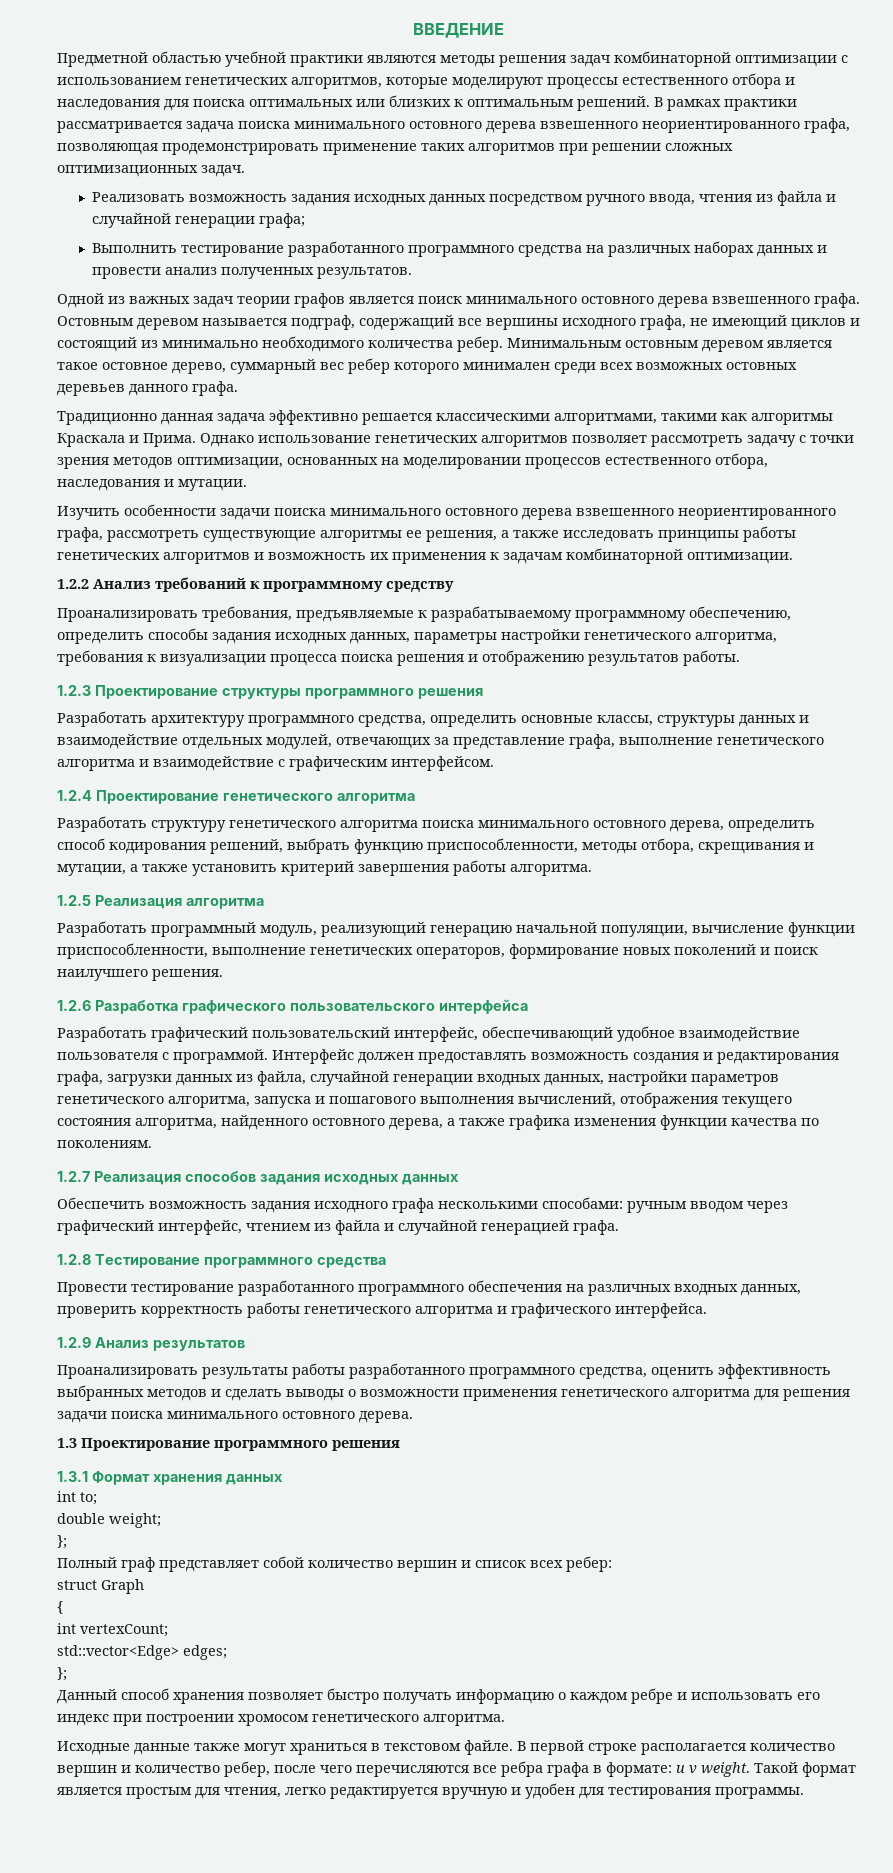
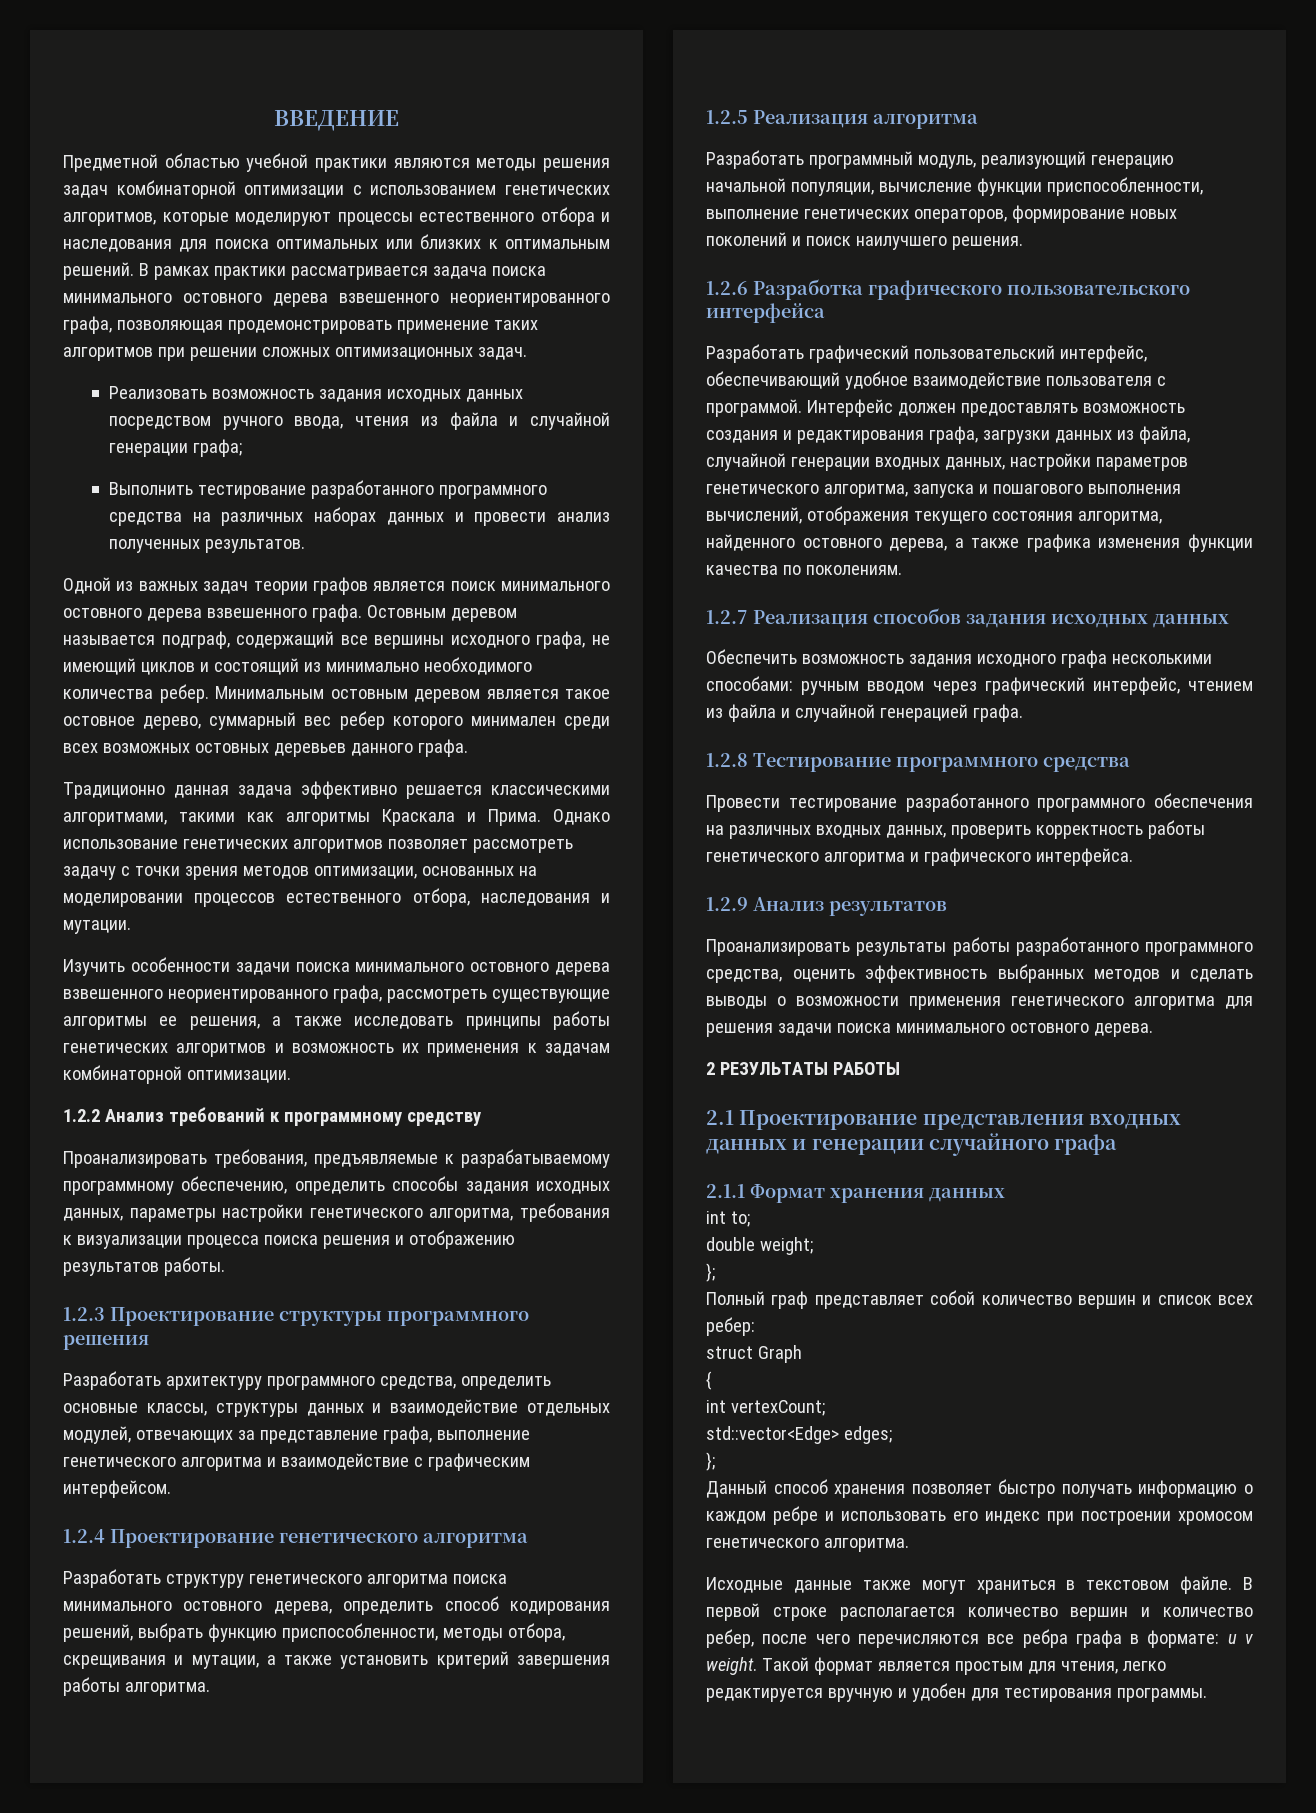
[57,1438,400,1451] [57,1471,88,1482] 1.3 Проектирование программного решения // 1.3.1 -> [706,1062,900,1075] [706,1110,1181,1130] [706,1133,1118,1156] [706,1184,745,1198] 2 РЕЗУЛЬТАТЫ РАБОТЫ // 2.1 Проектирование представления входных данных и генерации случайного графа // 2.1.1

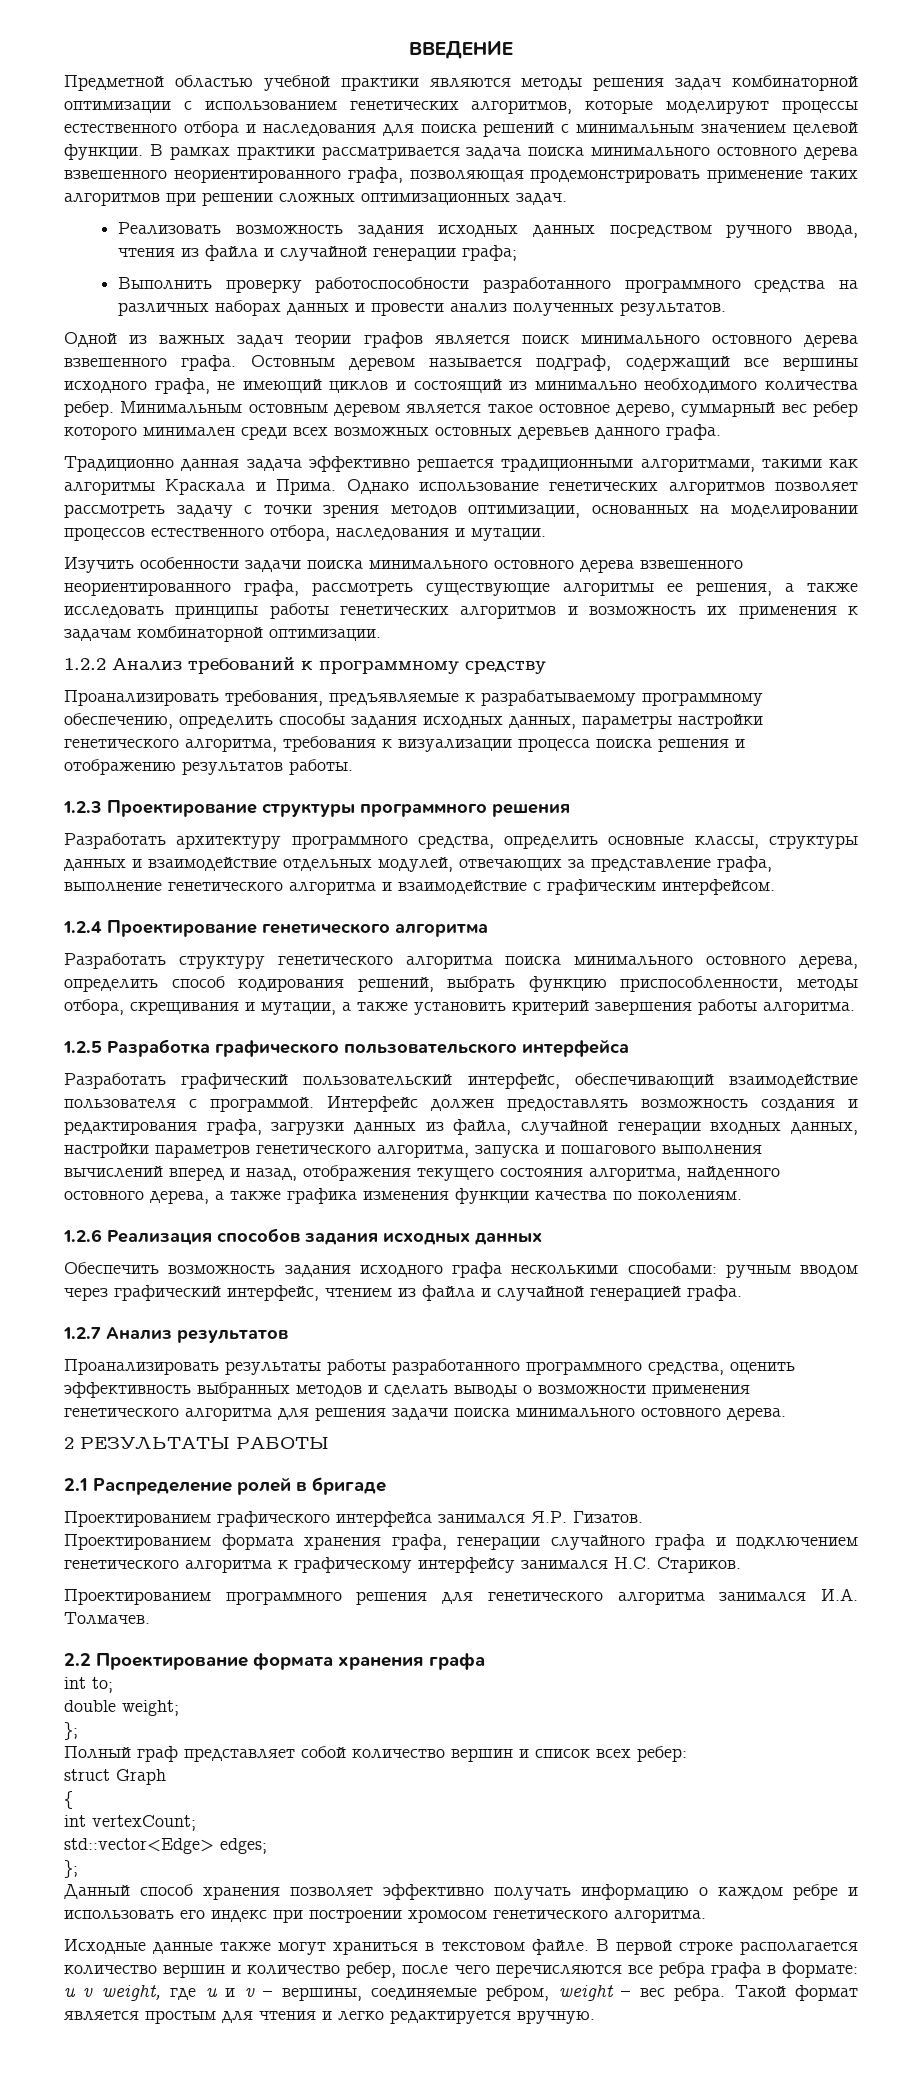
[276,234,610,249] [63,262,134,280] оптимальных или близких к оптимальным решений. -> [483,122,858,137] [64,144,143,160] решений с минимальным значением целевой функции.
[198,485,307,499] тестирование -> [225,277,470,293] проверку работоспособности
[491,785,610,795] классическими -> [501,458,634,472] традиционными
[753,110,978,129] [706,150,1174,169] [706,177,1203,196] [706,205,1177,223] [706,232,1023,250] [706,281,748,295] Реализация алгоритма // Разработать программный модуль, реализующий генерацию начальной популяции, вычисление функции приспособленности, выполнение генетических операторов, формирование новых поколений и поиск наилучшего решения. // 1.2.6 -> (102, 1047) none
[844,371,908,390] удобное -> (714, 1080) none
[706,507,802,524] вычислений, -> [64,1166,297,1181] вычислений вперед и назад,
[706,610,748,624] 1.2.7 -> [63,1229,102,1242] 1.2.6
[706,753,1130,772] [706,793,1253,812] [706,820,1205,839] [706,848,1133,866] [706,897,748,911] 1.2.8 Тестирование программного средства // Провести тестирование разработанного программного обеспечения на различных входных данных, проверить корректность работы генетического алгоритма и графического интерфейса. // 1.2.9 -> [63,1327,101,1339] 1.2.7
[739,1110,1181,1130] [706,1133,1118,1156] [706,1184,1005,1203] Проектирование представления входных данных и генерации случайного графа // 2.1.1 Формат хранения данных -> [93,1477,386,1495] [64,1511,643,1527] [64,1534,858,1550] [64,1557,741,1573] [64,1588,858,1605] [64,1612,150,1625] [64,1653,485,1670] Распределение ролей в бригаде // Проектированием графического интерфейса занимался Я.Р. Гизатов. // Проектированием формата хранения графа, генерации случайного графа и подключением генетического алгоритма к графическому интерфейсу занимался Н.С. Стариков. // Проектированием программного решения для генетического алгоритма занимался И.А. Толмачев. // 2.2 Проектирование формата хранения графа
[998,1479,1056,1498] быстро -> [383,1884,484,1900] эффективно
[706,1657,757,1675] weight. -> [101,1984,726,2001] weight, где u и v – вершины, соединяемые ребром, weight – вес ребра.
[1060,1661,1166,1674] [706,1683,1207,1702] чтения, легко редактируется вручную и удобен для тестирования программы. -> [259,2010,595,2024] чтения и легко редактируется вручную.

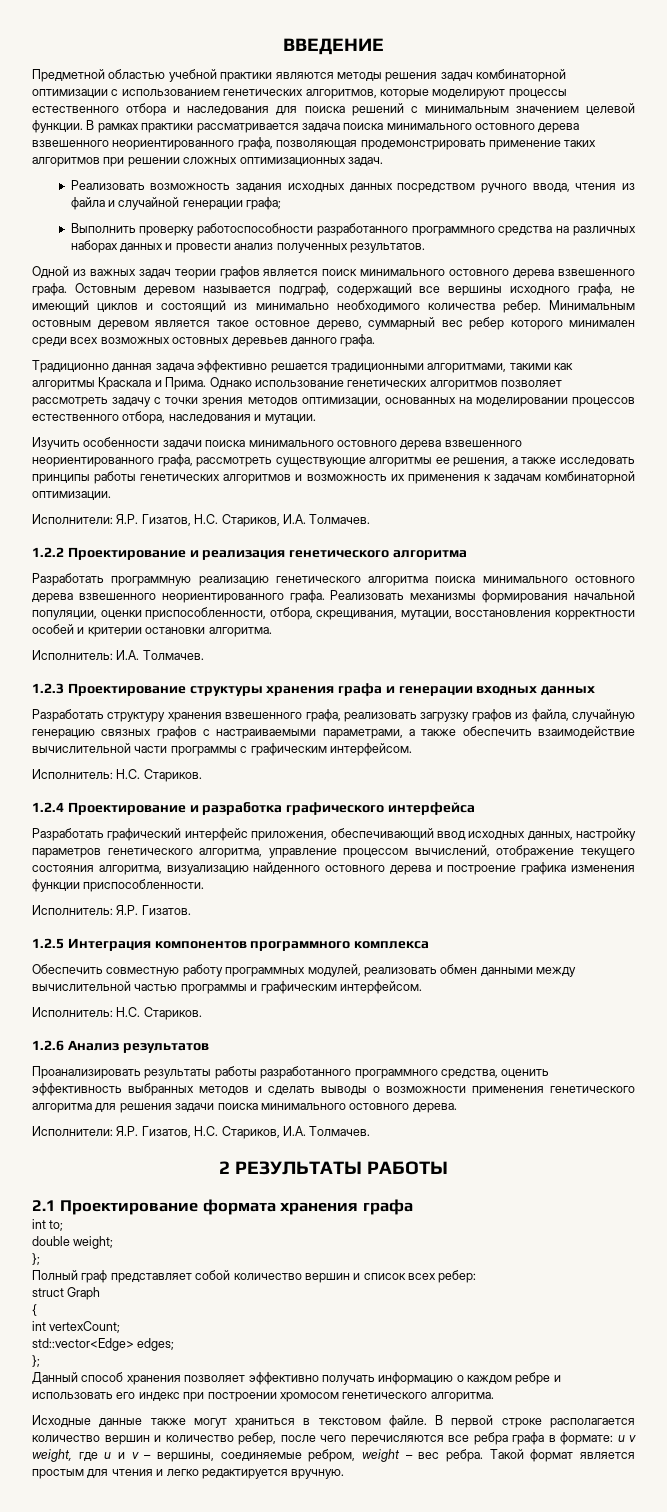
[64,657,546,674] [64,690,763,706] [64,713,763,729] [64,736,745,752] [64,759,353,775] [63,800,570,817] [64,833,859,849] [64,856,772,872] [64,879,775,895] [63,920,257,937] 1.2.2 Анализ требований к программному средству // Проанализировать требования, предъявляемые к разрабатываемому программному обеспечению, определить способы задания исходных данных, параметры настройки генетического алгоритма, требования к визуализации процесса поиска решения и отображению результатов работы. // 1.2.3 Проектирование структуры программного решения // Разработать архитектуру программного средства, определить основные классы, структуры данных и взаимодействие отдельных модулей, отвечающих за представление графа, выполнение генетического алгоритма и взаимодействие с графическим интерфейсом. // 1.2.4 Проектирование -> [32,514,371,527] [32,547,286,560] Исполнители: Я.Р. Гизатов, Н.С. Стариков, И.А. Толмачев. // 1.2.2 Проектирование и реализация
[178,955,265,969] структуру -> [111,576,269,586] программную реализацию
[799,955,858,969] [64,976,858,992] [64,999,855,1015] [63,1039,629,1057] [64,1073,858,1089] [64,1096,858,1112] [64,1119,858,1135] [64,1143,762,1158] [64,1165,411,1181] дерева, определить способ кодирования решений, выбрать функцию приспособленности, методы отбора, скрещивания и мутации, а также установить критерий завершения работы алгоритма. // 1.2.5 Разработка графического пользовательского интерфейса // Разработать графический пользовательский интерфейс, обеспечивающий взаимодействие пользователя с программой. Интерфейс должен предоставлять возможность создания и редактирования графа, загрузки данных из файла, случайной генерации входных данных, настройки параметров генетического алгоритма, запуска и пошагового выполнения вычислений вперед и назад, отображения -> [32,590,635,603] [32,607,635,620] [32,624,272,637] [32,650,204,660] [32,683,596,696] [32,709,635,722] [32,726,635,739] [32,743,412,756] [32,769,202,782] [32,802,475,815] [32,828,636,841] [32,845,575,858] дерева взвешенного неориентированного графа. Реализовать механизмы формирования начальной популяции, оценки приспособленности, отбора, скрещивания, мутации, восстановления корректности особей и критерии остановки алгоритма. // Исполнитель: И.А. Толмачев. // 1.2.3 Проектирование структуры хранения графа и генерации входных данных // Разработать структуру хранения взвешенного графа, реализовать загрузку графов из файла, случайную генерацию связных графов с настраиваемыми параметрами, а также обеспечить взаимодействие вычислительной части программы с графическим интерфейсом. // Исполнитель: Н.С. Стариков. // 1.2.4 Проектирование и разработка графического интерфейса // Разработать графический интерфейс приложения, обеспечивающий ввод исходных данных, настройку параметров генетического алгоритма, управление процессом вычислений, отображение
(681, 1174) none -> [166,865,249,875] визуализацию
[150,1188,742,1204] [63,1228,542,1245] [64,1262,858,1278] [64,1285,742,1301] [63,1327,101,1339] дерева, а также графика изменения функции качества по поколениям. // 1.2.6 Реализация способов задания исходных данных // Обеспечить возможность задания исходного графа несколькими способами: ручным вводом через графический интерфейс, чтением из файла и случайной генерацией графа. // 1.2.7 -> [389,862,635,875] [32,879,205,892] [32,905,191,915] [32,938,430,951] [32,964,576,977] [32,981,422,994] [32,1007,202,1020] [32,1040,64,1051] дерева и построение графика изменения функции приспособленности. // Исполнитель: Я.Р. Гизатов. // 1.2.5 Интеграция компонентов программного комплекса // Обеспечить совместную работу программных модулей, реализовать обмен данными между вычислительной частью программы и графическим интерфейсом. // Исполнитель: Н.С. Стариков. // 1.2.6
[64,1437,329,1449] [64,1477,386,1495] [64,1511,643,1527] [64,1534,858,1550] [64,1557,741,1573] [64,1588,858,1605] [64,1612,150,1625] [64,1653,91,1666] 2 РЕЗУЛЬТАТЫ РАБОТЫ // 2.1 Распределение ролей в бригаде // Проектированием графического интерфейса занимался Я.Р. Гизатов. // Проектированием формата хранения графа, генерации случайного графа и подключением генетического алгоритма к графическому интерфейсу занимался Н.С. Стариков. // Проектированием программного решения для генетического алгоритма занимался И.А. Толмачев. // 2.2 -> [32,1126,371,1139] [218,1161,449,1175] [32,1200,56,1211] Исполнители: Я.Р. Гизатов, Н.С. Стариков, И.А. Толмачев. // 2 РЕЗУЛЬТАТЫ РАБОТЫ // 2.1

